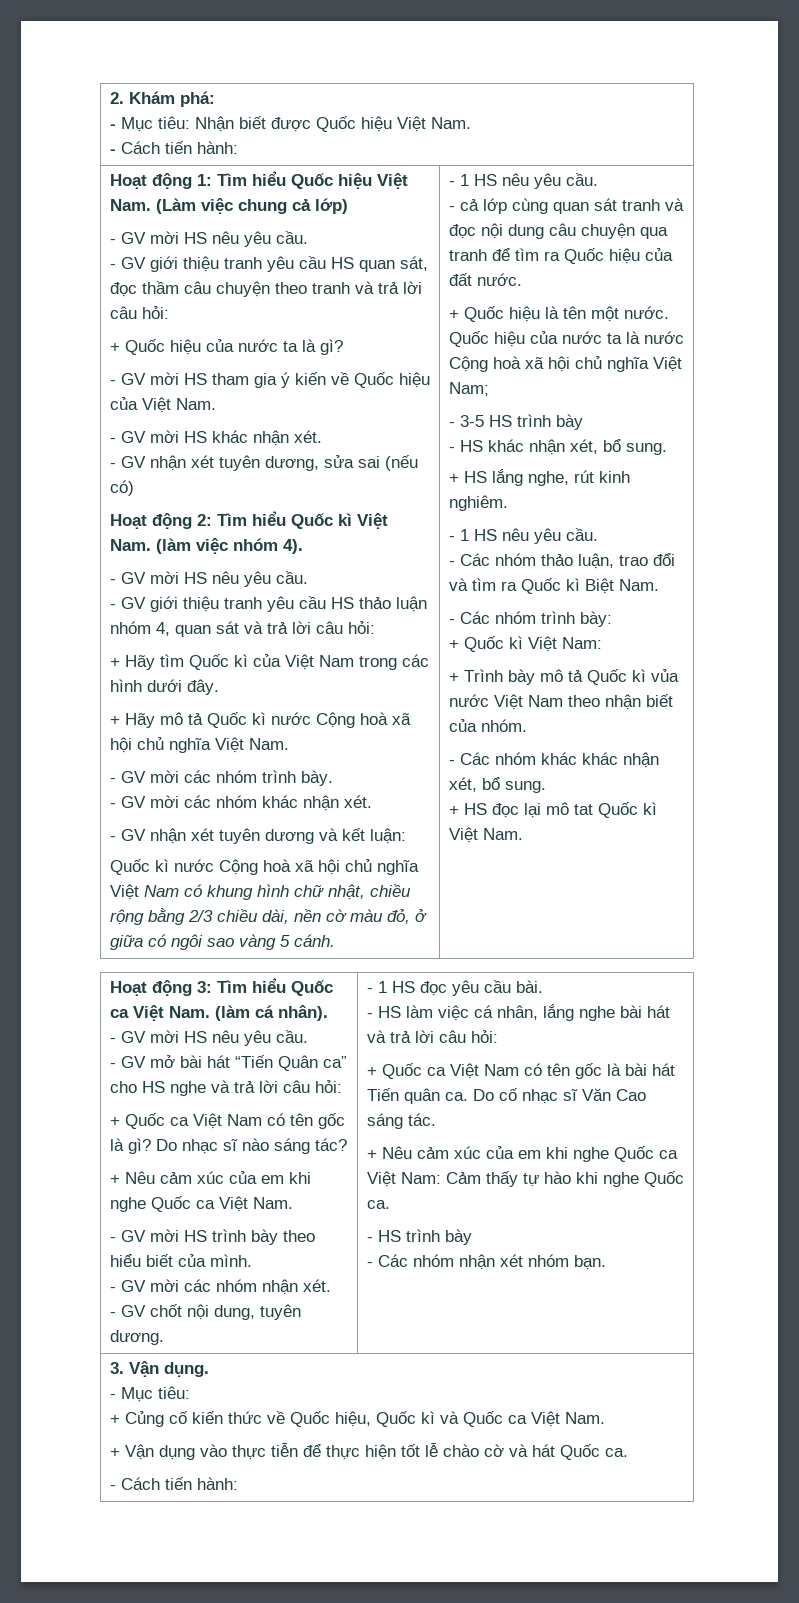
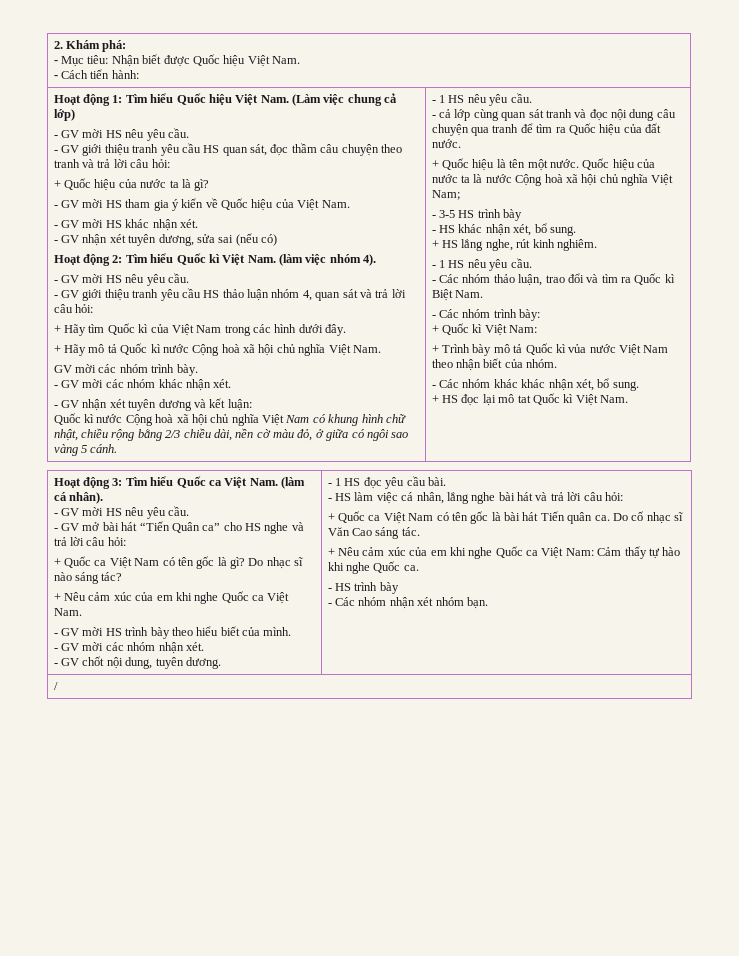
[109,778,116,783] - -> (381, 349) none
[109,1361,209,1377] [109,1386,190,1402] [109,1411,605,1427] [109,1443,628,1460] [109,1477,238,1490] 3. Vận dụng. // - Mục tiêu: // + Củng cố kiến thức về Quốc hiệu, Quốc kì và Quốc ca Việt Nam. // + Vận dụng vào thực tiễn để thực hiện tốt lễ chào cờ và hát Quốc ca. // - Cách tiến hành: -> [53,682,58,690] /

